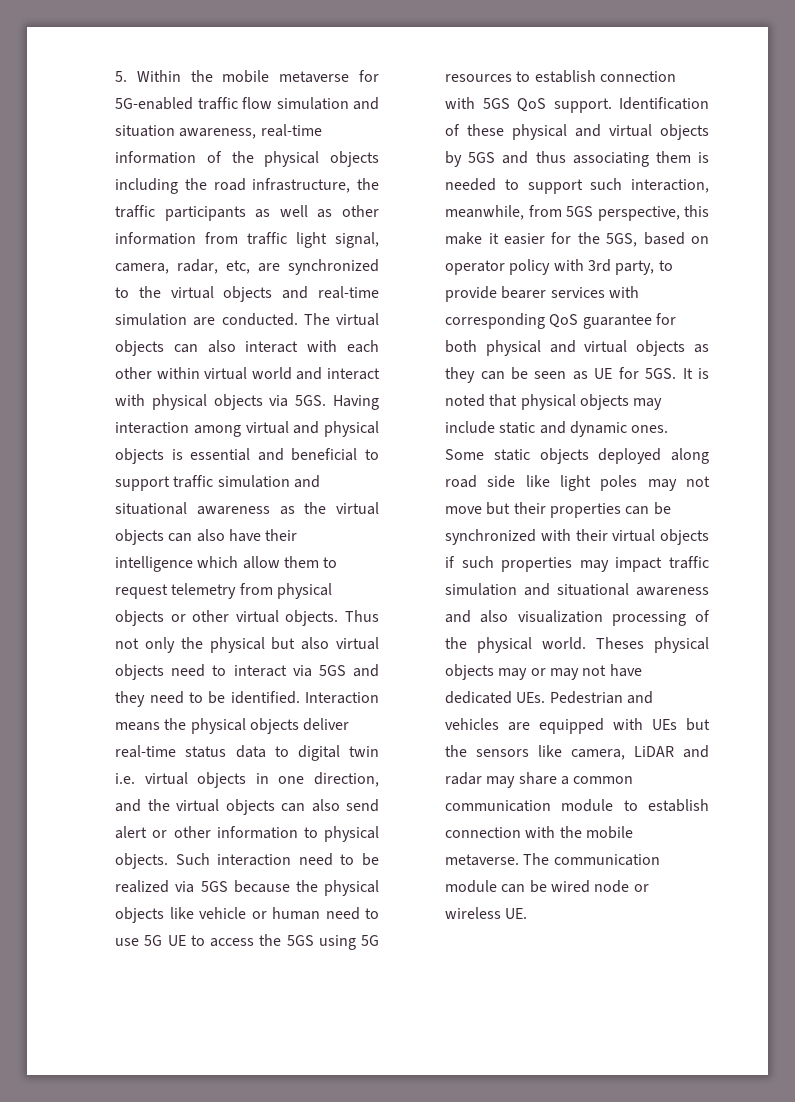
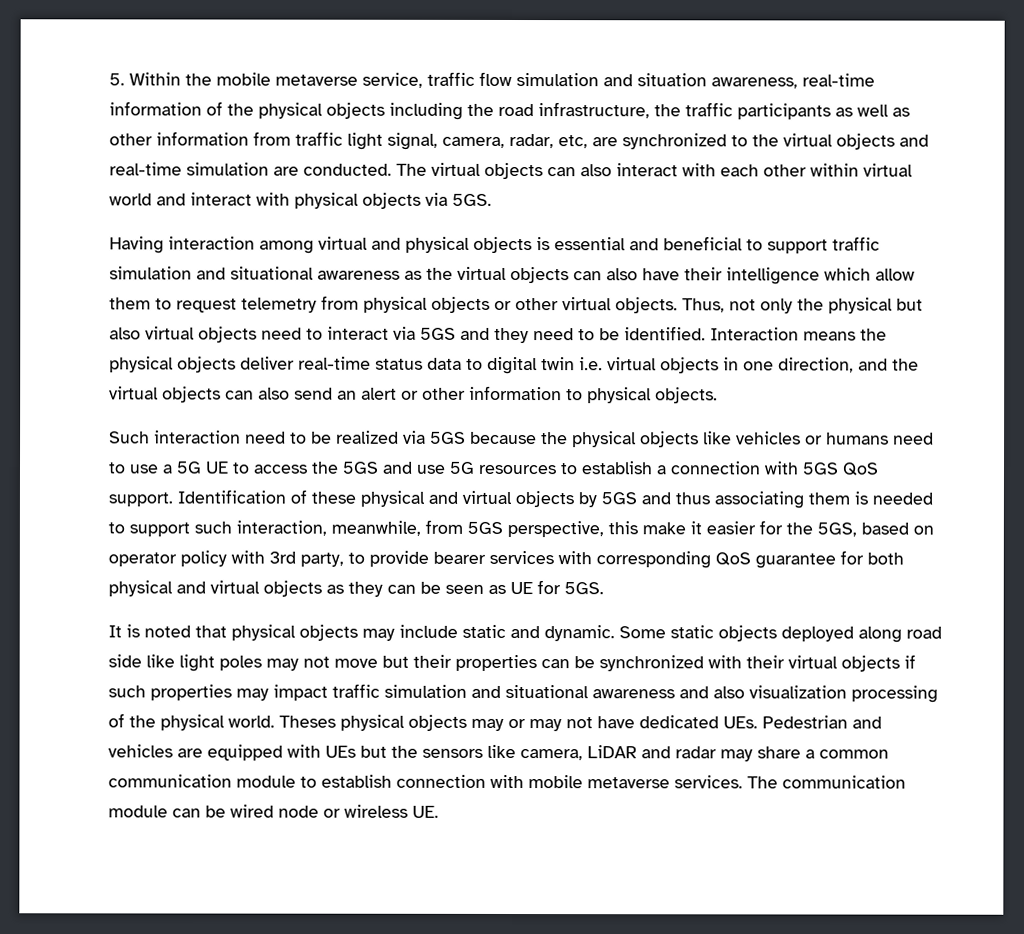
[359,70,379,82] [115,97,194,110] for 5G-enabled -> [362,72,424,88] service,
(327, 400) none -> (493, 199) //
[345,610,379,622] Thus -> [682,298,726,313] Thus,
(379, 805) none -> [337,390,358,400] an
(169, 861) none -> (719, 395) //
[199,907,321,920] vehicle or human -> [736,431,890,445] vehicles or humans
(140, 942) none -> [162,464,174,474] a
[318,935,356,950] using -> [382,461,447,474] and use
(596, 76) none -> [656,465,668,475] a
(677, 373) none -> (605, 588) //
[570,421,669,437] dynamic ones. -> [544,625,616,642] dynamic.
[559,826,634,839] [445,854,520,866] the mobile metaverse. -> [528,775,744,789] mobile metaverse services.

